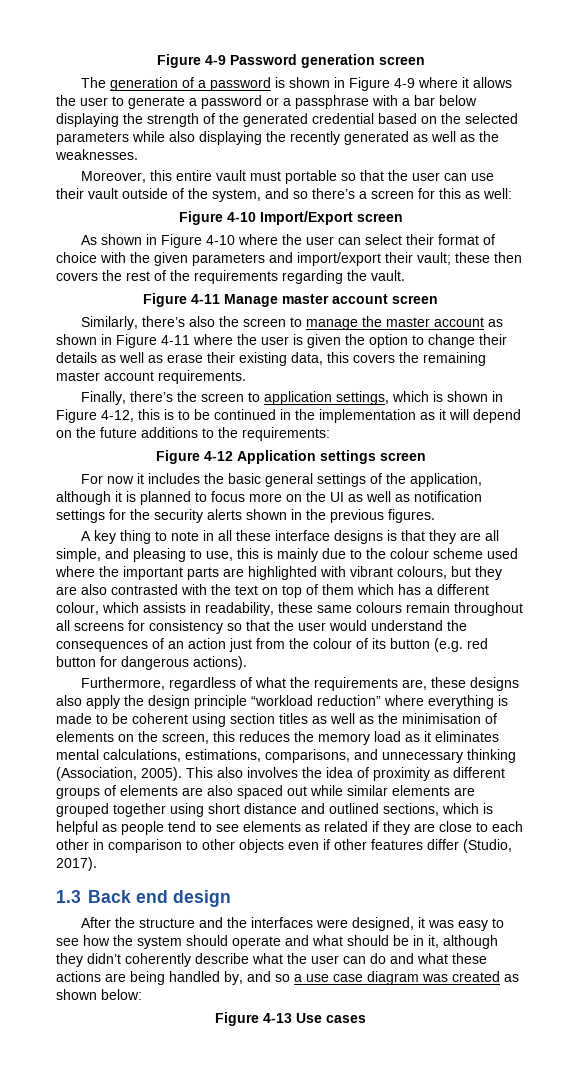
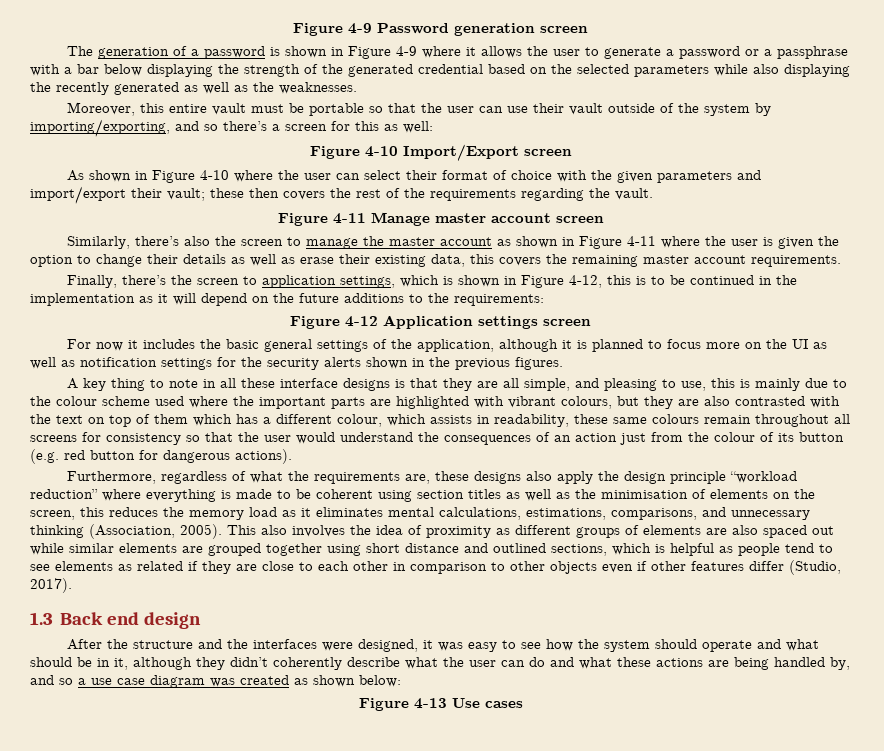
(282, 176) none -> [289,103,305,113] be
[212,189,261,202] system, -> [704,103,772,116] [30,119,170,137] system by importing/exporting,

